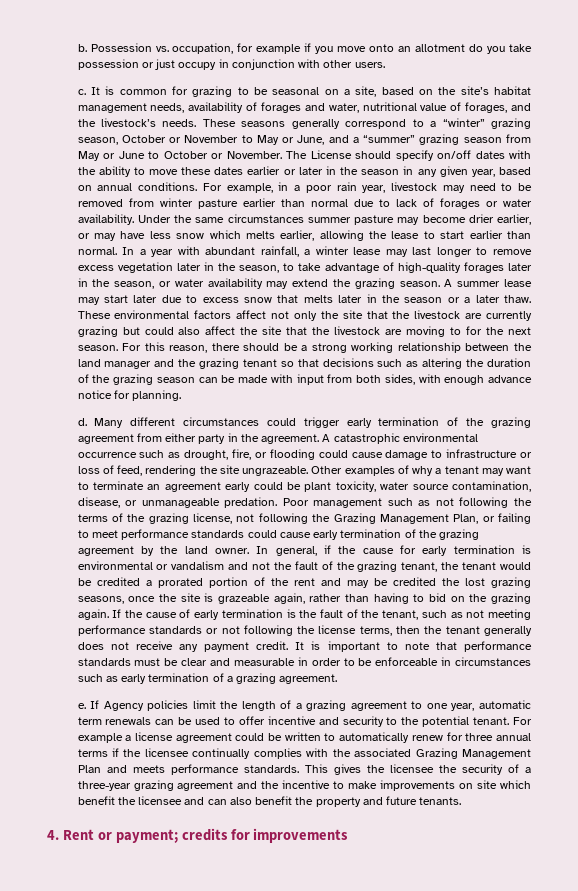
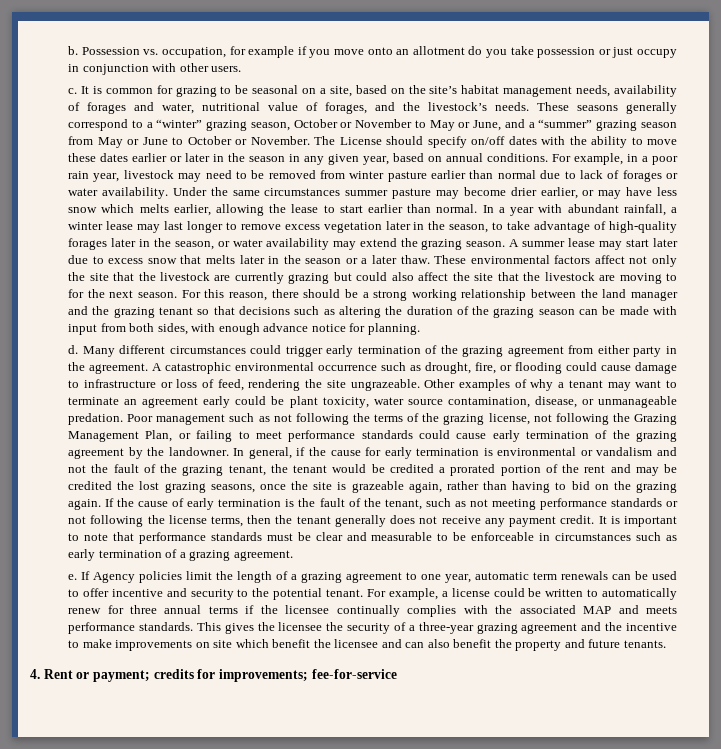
[184,546,249,554] land owner. -> [168,447,229,456] landowner.
[297,657,341,666] in order -> (433, 536) none
[77,733,123,743] example -> [388,588,438,600] example,
[175,733,232,743] agreement -> (490, 592) none
[415,748,531,759] [77,765,101,773] Grazing Management Plan -> [583,606,612,614] MAP
[253,828,349,843] improvements -> [218,669,397,682] improvements; fee-for-service

